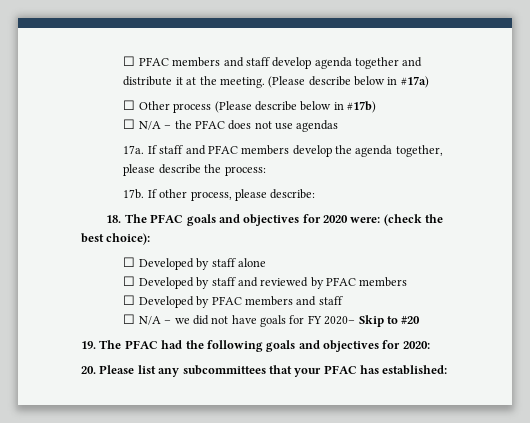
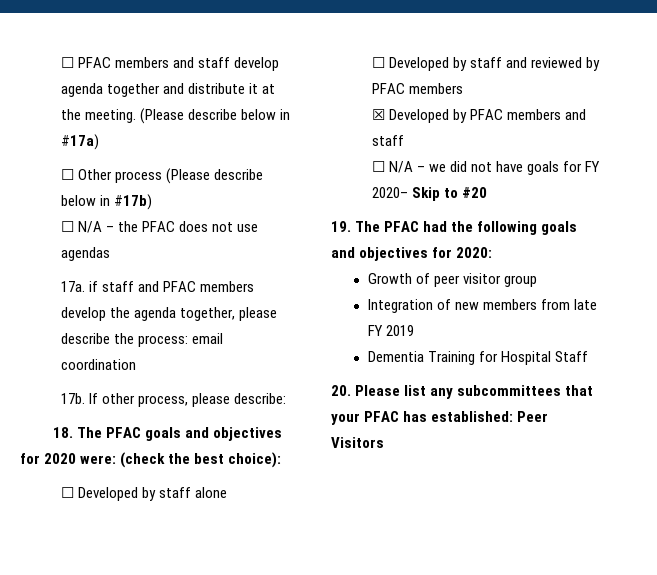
[147,145,157,154] If -> [88,281,98,292] if
(266, 171) none -> [191,333,223,344] [60,359,136,370] email coordination
[123,295,136,305] ☐ -> [371,109,385,120] ☒
(430, 345) none -> [367,273,538,287] [367,299,598,313] [367,325,414,336] [367,351,589,365] // Growth of peer visitor group // Integration of new members from late FY 2019 // Dementia Training for Hospital Staff
(448, 370) none -> [517,411,549,422] [331,437,384,448] Peer Visitors

